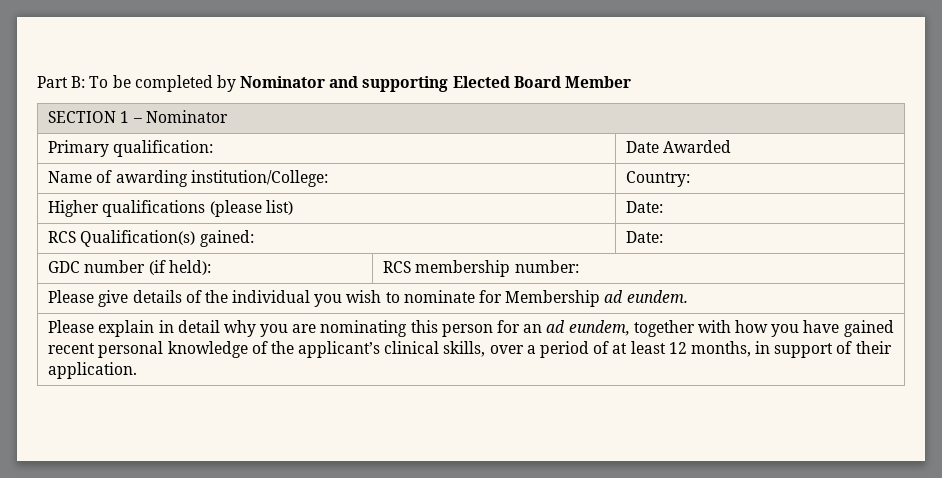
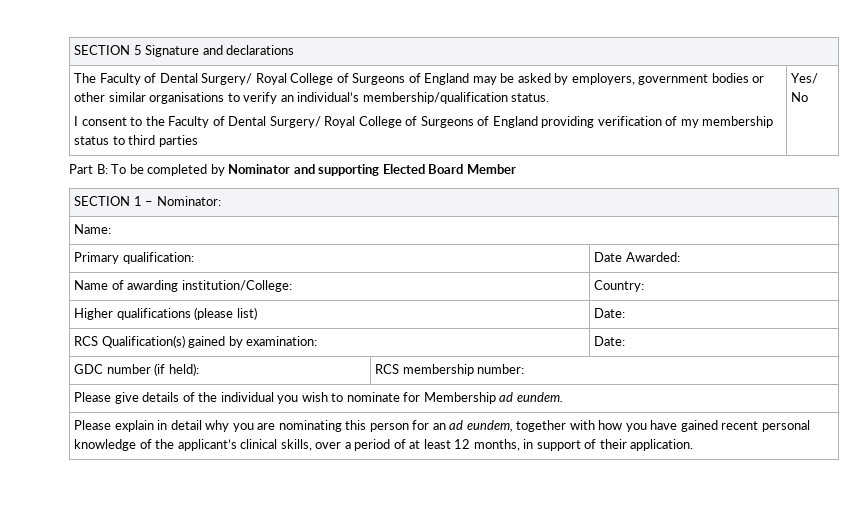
(37, 82) none -> [74,45,295,57] [74,73,765,85] [74,92,550,104] [74,116,774,128] [74,135,198,147] [791,73,819,84] [791,92,809,102] SECTION 5 Signature and declarations // The Faculty of Dental Surgery/ Royal College of Surgeons of England may be asked by employers, government bodies or other similar organisations to verify an individual’s membership/qualification status. // I consent to the Faculty of Dental Surgery/ Royal College of Surgeons of England providing verification of my membership status to third parties | Yes/ No //
[145,110,228,123] Nominator -> [156,196,221,206] [74,224,112,234] Nominator: // Name:
[663,140,732,153] Awarded -> [625,252,680,262] Awarded:
[199,230,254,247] gained: -> [188,336,318,348] gained by examination:

